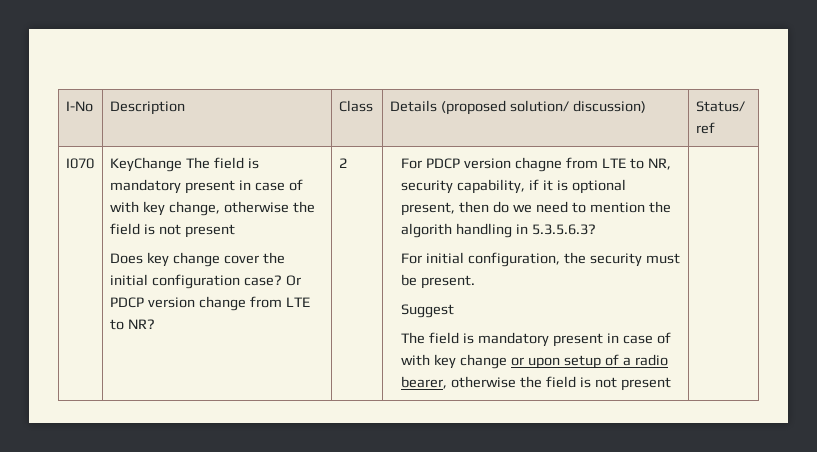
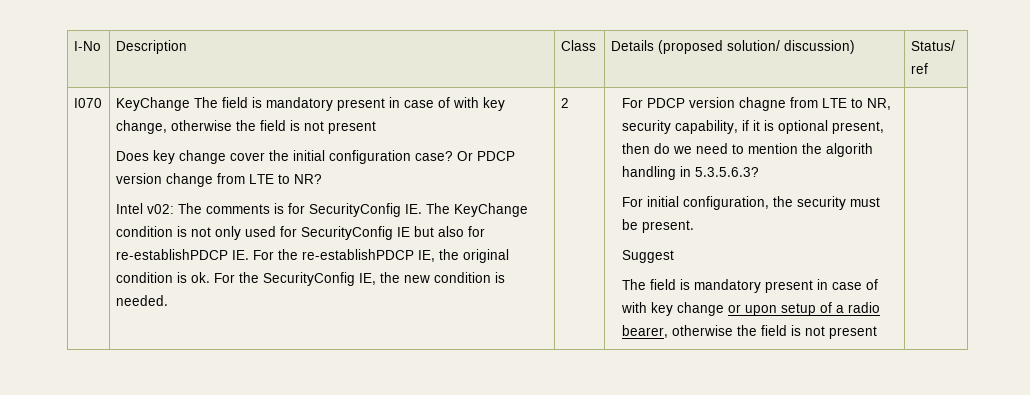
(155, 324) none -> [115,203,528,217] [115,226,485,240] [115,249,509,263] [115,272,505,286] [115,295,168,306] // Intel v02: The comments is for SecurityConfig IE. The KeyChange condition is not only used for SecurityConfig IE but also for re-establishPDCP IE. For the re-establishPDCP IE, the original condition is ok. For the SecurityConfig IE, the new condition is needed.

